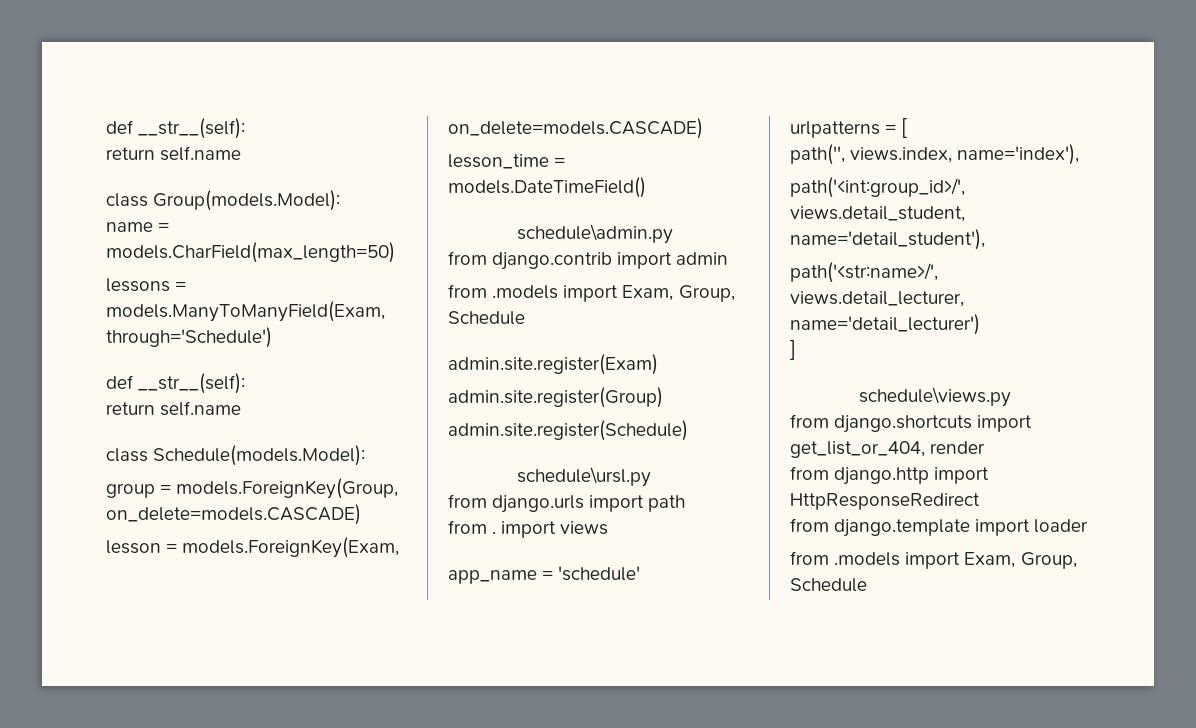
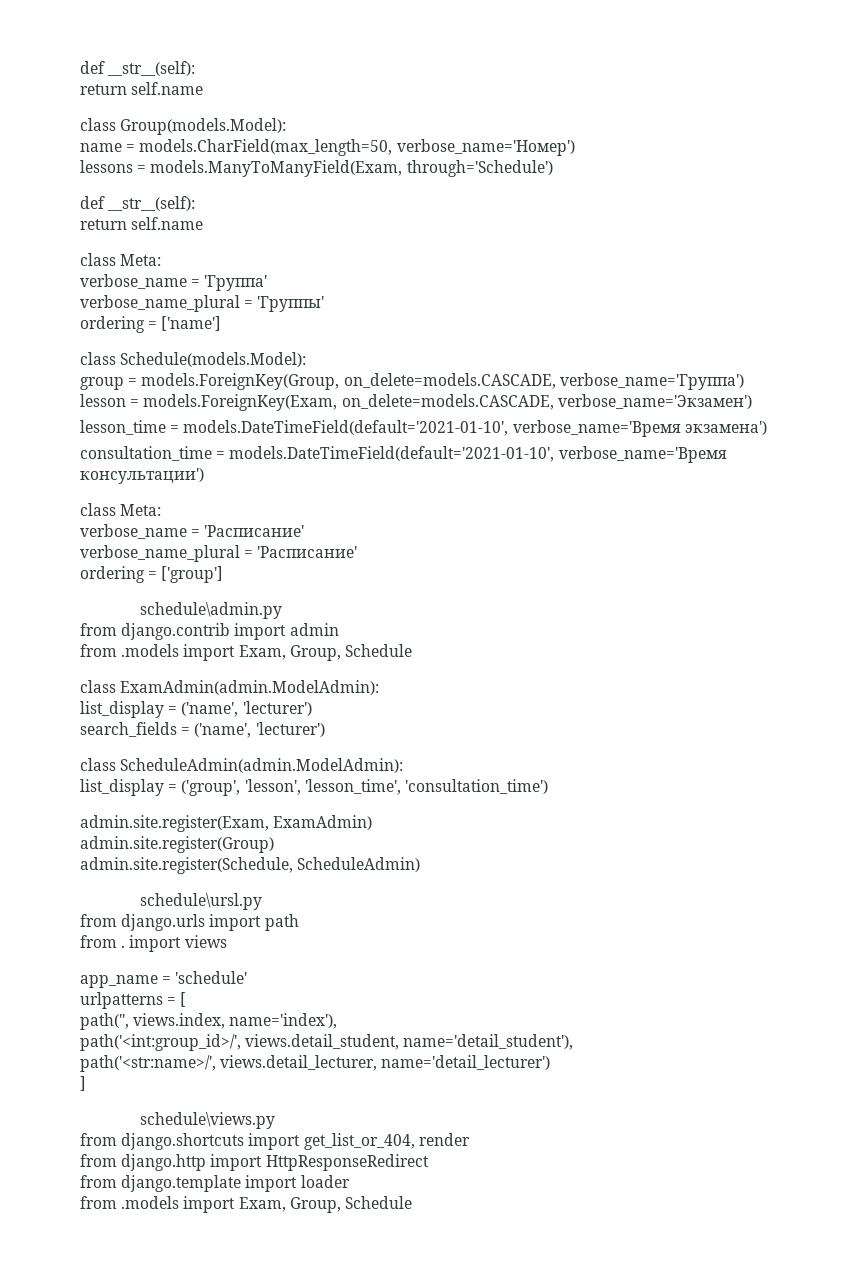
[106,242,395,263] models.CharField(max_length=50) -> [139,139,575,156] models.CharField(max_length=50, verbose_name='Номер')
(242, 408) none -> [80,253,162,266] [80,274,268,291] [80,295,325,312] [80,316,222,333] // class Meta: // verbose_name = 'Группа' // verbose_name_plural = 'Группы' // ordering = ['name']
[106,504,361,525] on_delete=models.CASCADE) -> [343,373,744,390] on_delete=models.CASCADE, verbose_name='Группа')
[448,118,703,139] on_delete=models.CASCADE) -> [341,394,752,410] on_delete=models.CASCADE, verbose_name='Экзамен')
[448,177,646,198] models.DateTimeField() -> [183,420,767,437] [80,446,727,463] [80,468,204,484] [80,503,162,516] [80,524,305,539] [80,545,358,562] [80,566,224,583] models.DateTimeField(default='2021-01-10', verbose_name='Время экзамена') // consultation_time = models.DateTimeField(default='2021-01-10', verbose_name='Время консультации') // class Meta: // verbose_name = 'Расписание' // verbose_name_plural = 'Расписание' // ordering = ['group']
[448,354,658,375] admin.site.register(Exam) -> [80,680,380,695] [80,701,312,718] [80,722,325,738] [80,758,404,773] [80,779,548,796] [80,815,373,832] class ExamAdmin(admin.ModelAdmin): // list_display = ('name', 'lecturer') // search_fields = ('name', 'lecturer') // class ScheduleAdmin(admin.ModelAdmin): // list_display = ('group', 'lesson', 'lesson_time', 'consultation_time') // admin.site.register(Exam, ExamAdmin)
[448,420,688,441] admin.site.register(Schedule) -> [80,857,421,874] admin.site.register(Schedule, ScheduleAdmin)

